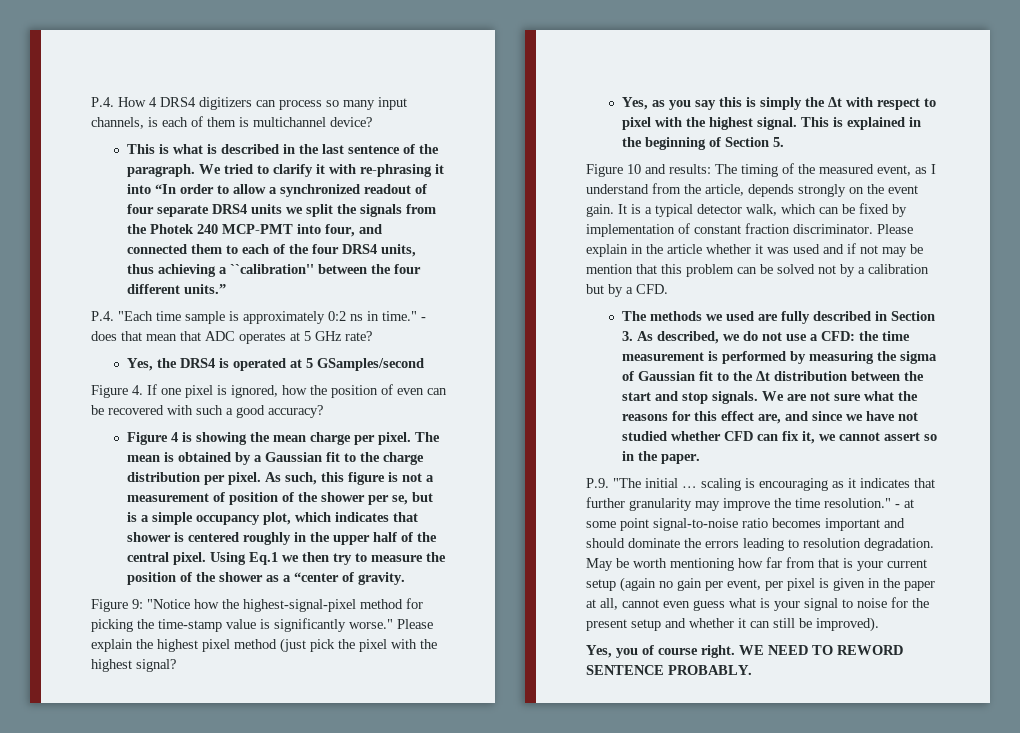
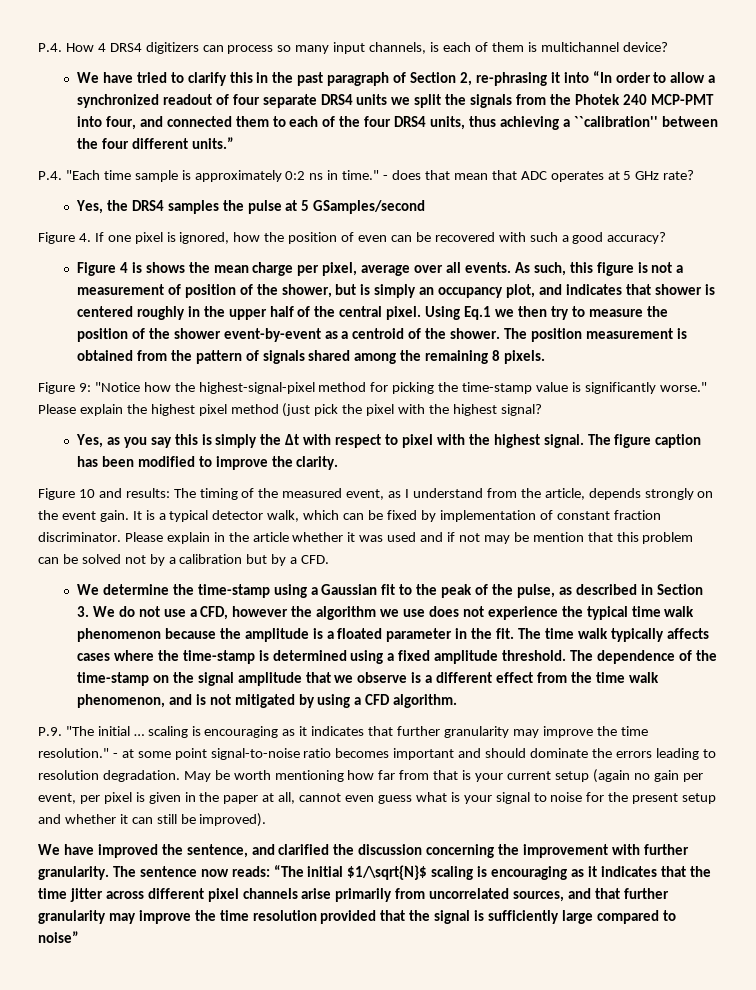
[127,144,440,154] [127,164,357,177] This is what is described in the last sentence of the paragraph. We tried to clarify it with -> [76,72,472,86] We have tried to clarify this in the past paragraph of Section 2,
[219,358,287,371] is operated -> [167,200,282,214] samples the pulse
[196,432,248,445] showing -> [145,262,185,273] shows
[378,432,441,445] [127,452,425,465] [127,472,262,485] pixel. The mean is obtained by a Gaussian fit to the charge distribution per pixel. -> [322,262,511,276] pixel, average over all events.
[321,492,434,505] [127,512,194,525] shower per se, but is a simple -> [281,284,435,298] shower, but is simply an
[295,512,332,522] which -> [538,284,562,295] and
(264, 577) none -> [223,328,321,342] event-by-event
[294,572,406,585] “center of gravity. -> [352,328,687,342] [76,350,546,364] centroid of the shower. The position measurement is obtained from the pattern of signals shared among the remaining 8 pixels.
[801,117,922,130] [622,137,785,150] This is explained in the beginning of Section 5. -> [587,434,702,448] [76,456,339,470] The figure caption has been modified to improve the clarity.
[622,311,811,324] The methods we used are fully -> [76,584,572,598] We determine the time-stamp using a Gaussian fit to the peak of the pulse, as
[637,331,741,344] As described, we -> [92,606,115,617] We
[821,331,911,341] [622,351,938,364] [622,371,925,381] [622,391,919,404] [622,411,919,424] [622,431,938,444] [622,451,701,464] CFD: the time measurement is performed by measuring the sigma of Gaussian fit to the Δt distribution between the start and stop signals. We are not sure what the reasons for this effect are, and since we have not studied whether CFD can fix it, we cannot assert so in the paper. -> [200,606,695,620] [76,628,709,642] [76,650,717,664] [76,672,659,686] [76,694,458,708] CFD, however the algorithm we use does not experience the typical time walk phenomenon because the amplitude is a floated parameter in the fit. The time walk typically affects cases where the time-stamp is determined using a fixed amplitude threshold. The dependence of the time-stamp on the signal amplitude that we observe is a different effect from the time walk phenomenon, and is not mitigated by using a CFD algorithm.
[586,645,903,658] [586,665,752,675] Yes, you of course right. WE NEED TO REWORD SENTENCE PROBABLY. -> [38,844,689,858] [38,865,711,880] [38,888,669,902] [38,910,676,924] [38,931,79,943] We have improved the sentence, and clarified the discussion concerning the improvement with further granularity. The sentence now reads: “The initial $1/\sqrt{N}$ scaling is encouraging as it indicates that the time jitter across different pixel channels arise primarily from uncorrelated sources, and that further granularity may improve the time resolution provided that the signal is sufficiently large compared to noise”

